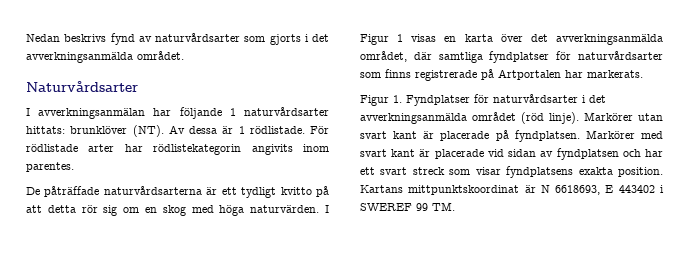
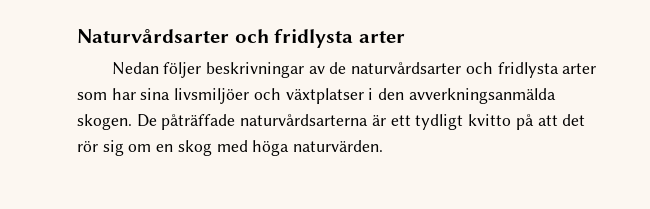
[26,33,329,45] [26,51,184,63] [26,81,138,92] [26,107,329,119] [26,125,329,137] [26,144,329,155] [26,162,74,172] Nedan beskrivs fynd av naturvårdsarter som gjorts i det avverkningsanmälda området. // Naturvårdsarter // I avverkningsanmälan har följande 1 naturvårdsarter hittats: brunklöver (NT). Av dessa är 1 rödlistade. För rödlistade arter har rödlistekategorin angivits inom parentes. // -> [77,29,405,48] [111,62,597,78] [77,88,556,104] [77,114,132,130] Naturvårdsarter och fridlysta arter // Nedan följer beskrivningar av de naturvårdsarter och fridlysta arter som har sina livsmiljöer och växtplatser i den avverkningsanmälda skogen.
[47,205,76,213] detta -> [562,114,586,126] det
[325,205,330,213] [360,34,663,45] [360,51,663,63] [360,69,643,81] [360,94,606,106] [360,112,663,124] [360,130,663,142] [360,148,663,160] [360,166,663,178] [360,185,664,195] [360,202,455,211] I Figur 1 visas en karta över det avverkningsanmälda området, där samtliga fyndplatser för naturvårdsarter som finns registrerade på Artportalen har markerats. // Figur 1. Fyndplatser för naturvårdsarter i det avverkningsanmälda området (röd linje). Markörer utan svart kant är placerade på fyndplatsen. Markörer med svart kant är placerade vid sidan av fyndplatsen och har ett svart streck som visar fyndplatsens exakta position. Kartans mittpunktskoordinat är N 6618693, E 443402 i SWEREF 99 TM. -> (384, 146) none

